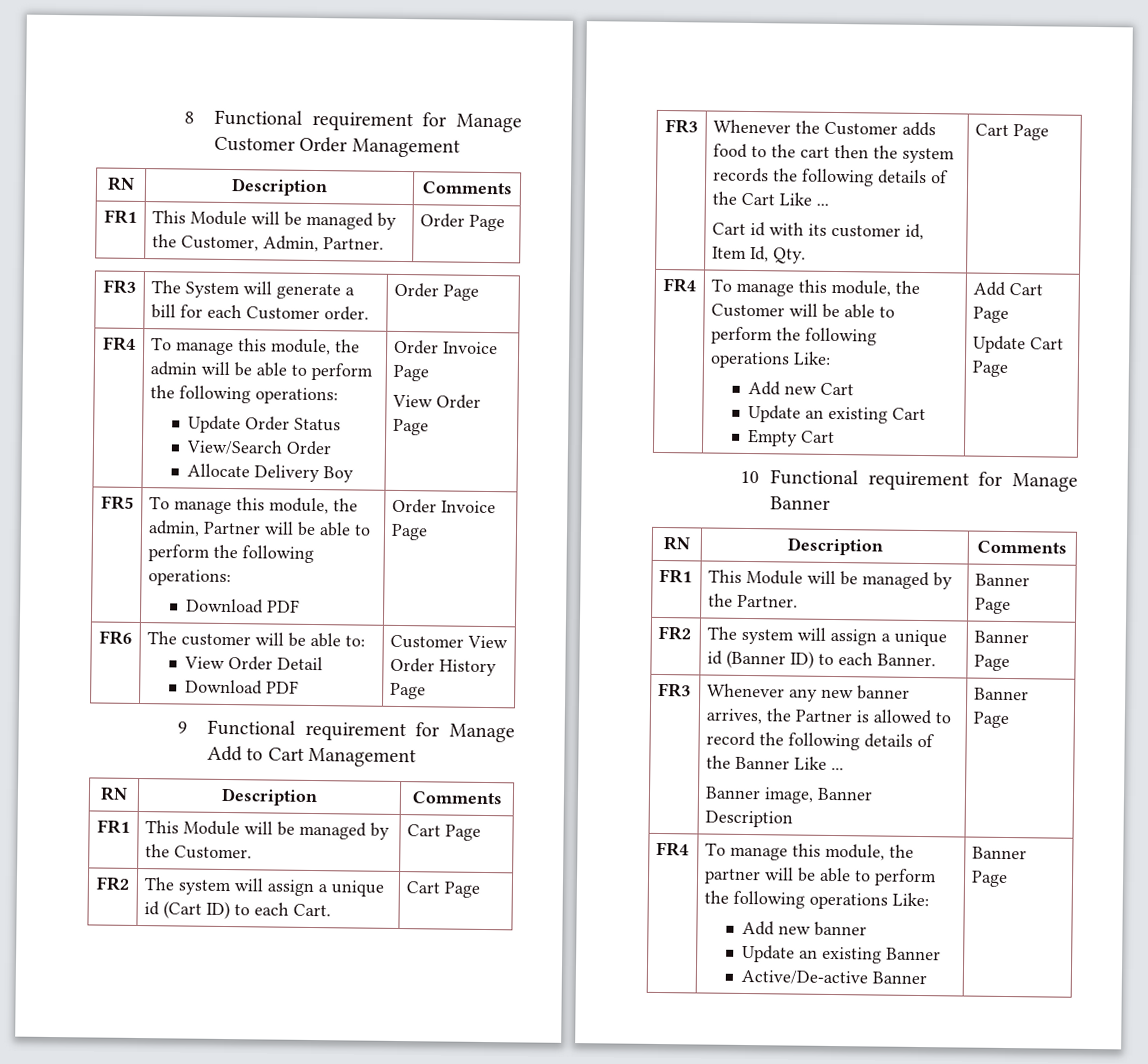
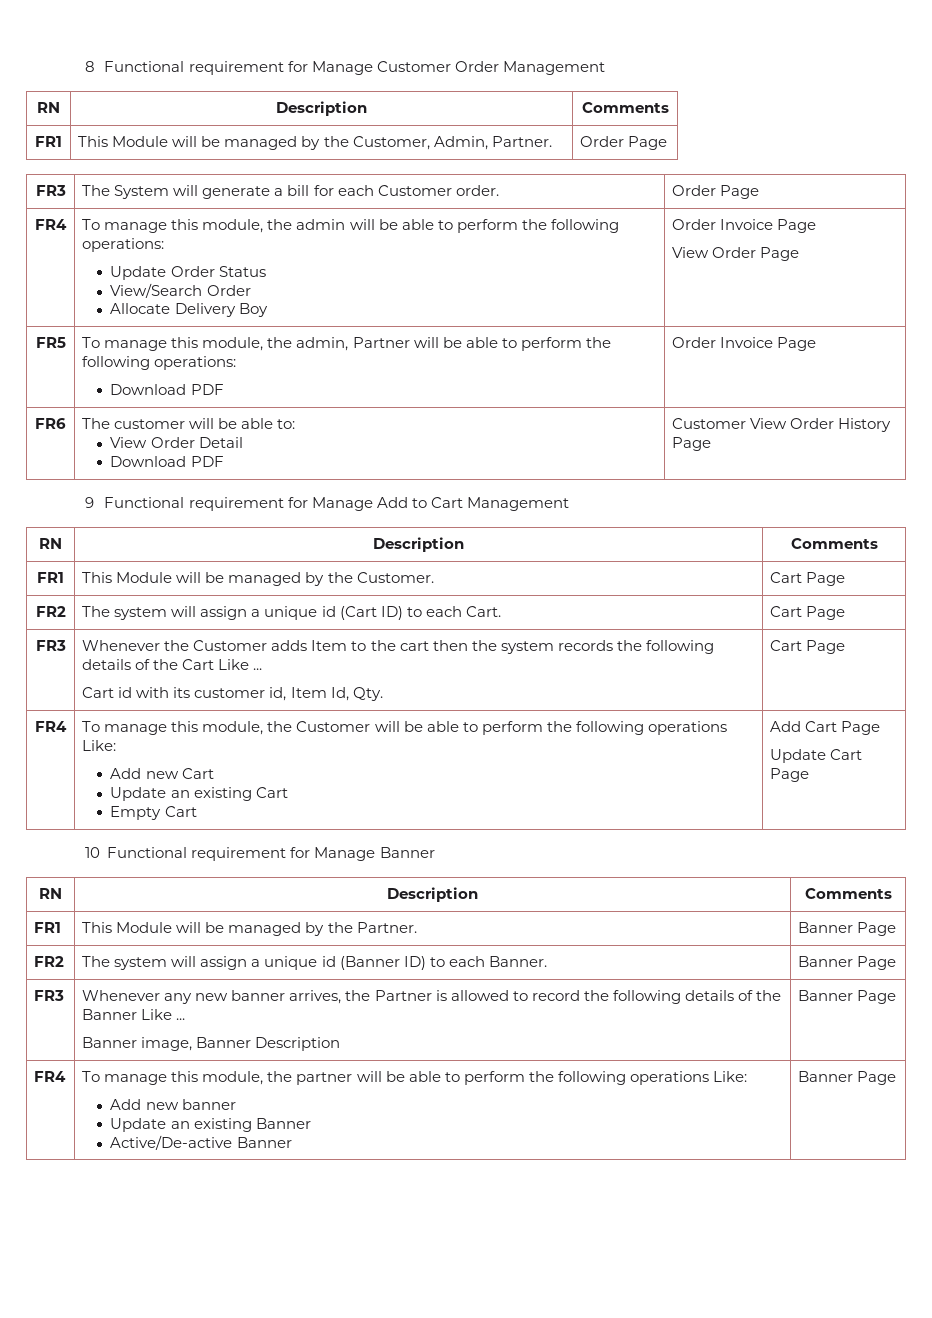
[713,143,749,158] food -> [311,640,348,651] Item

